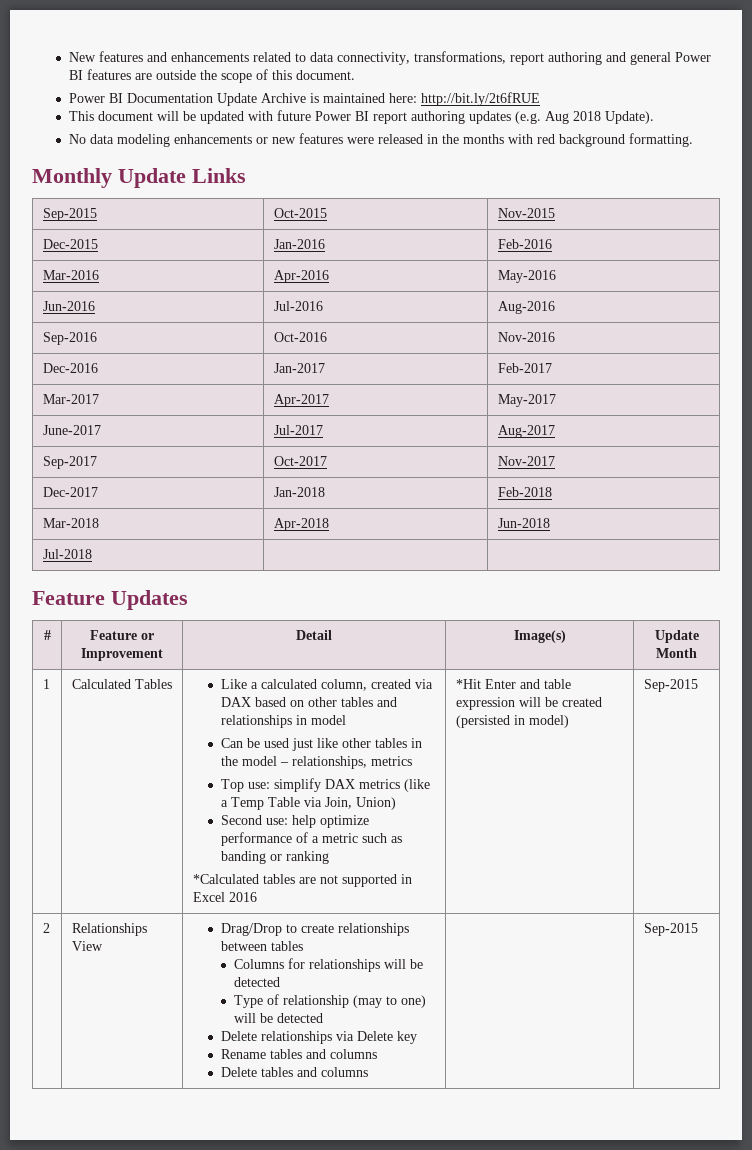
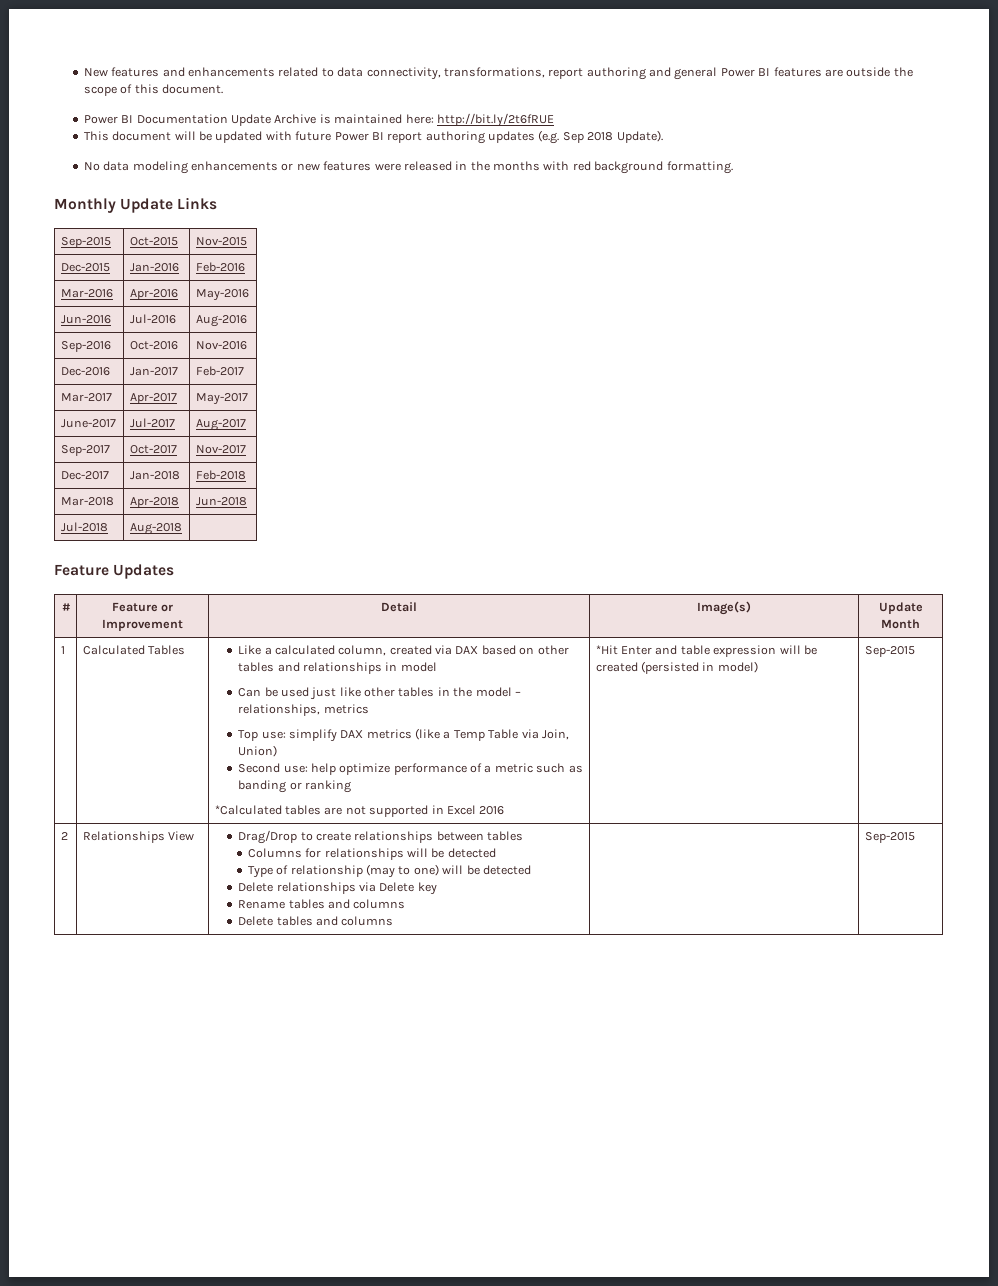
[545,111,570,124] Aug -> [562,132,584,143] Sep
(92, 554) none -> [129,523,182,535] Aug-2018

